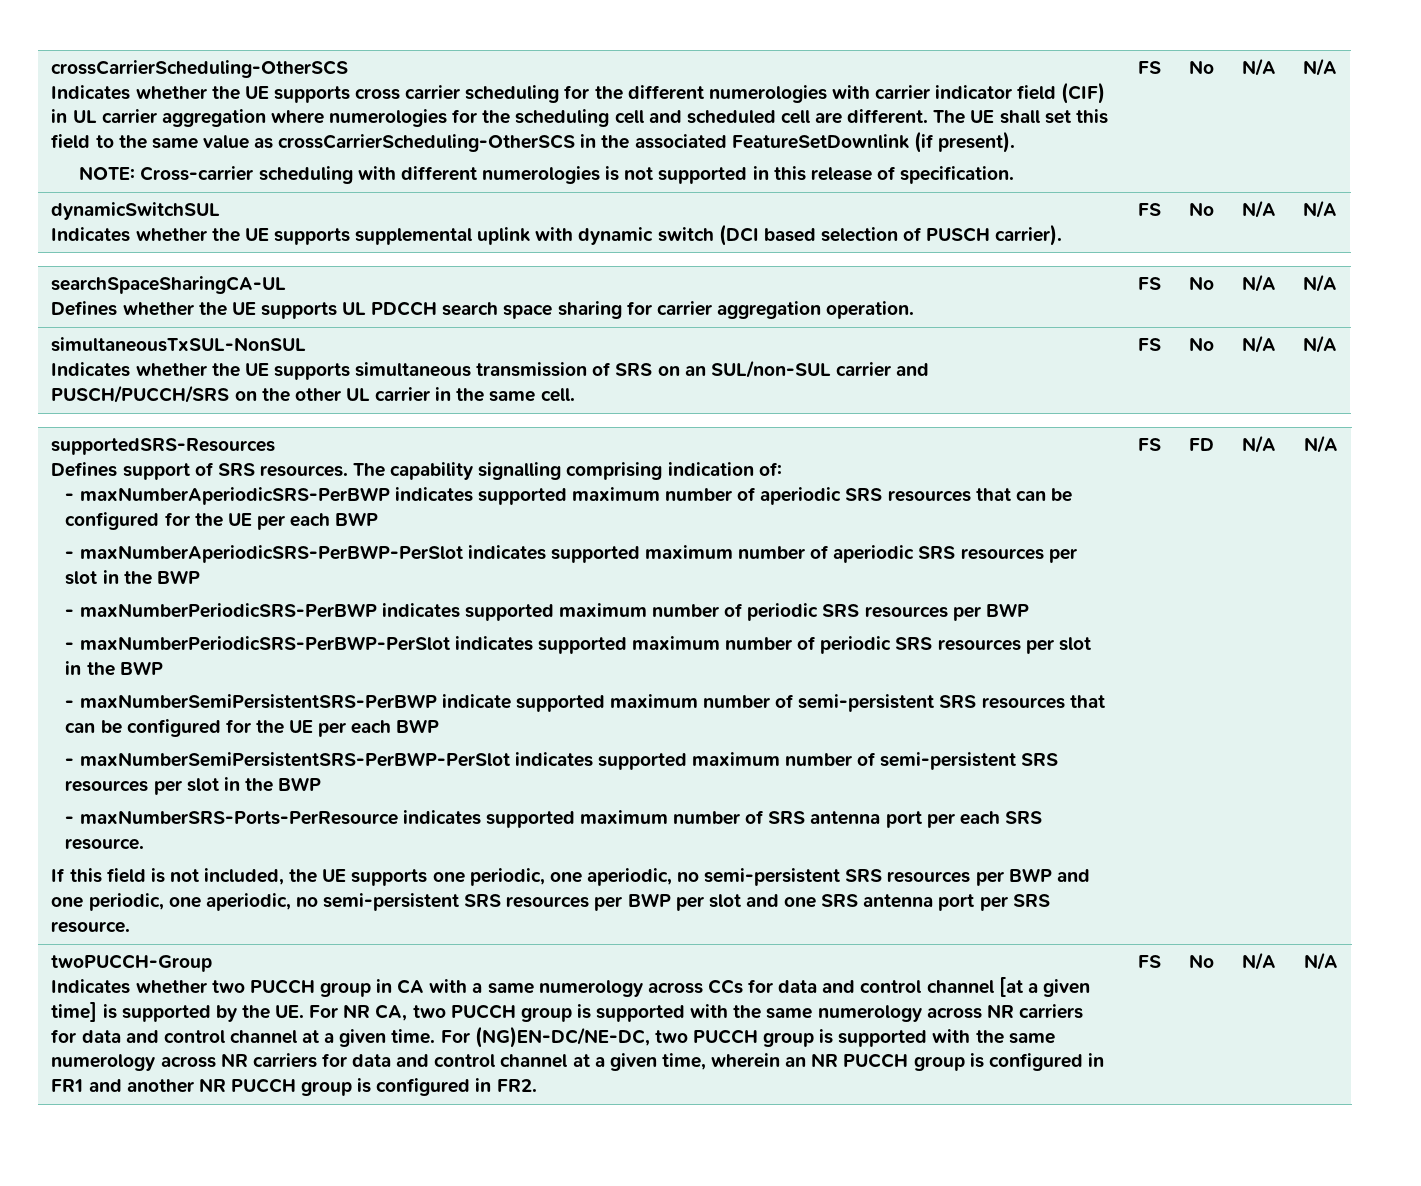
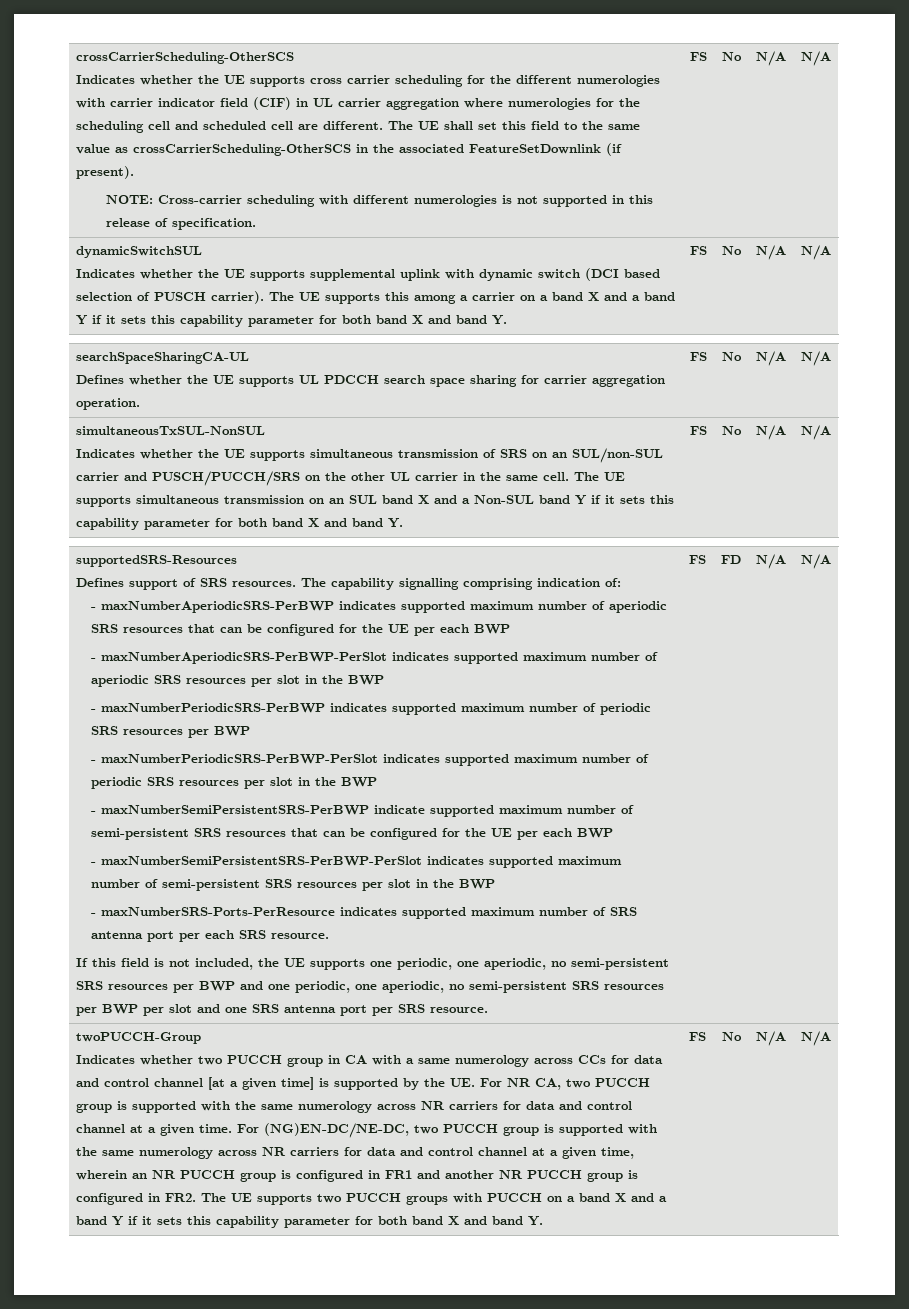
(1063, 235) none -> [269,292,676,304] [76,315,508,327] The UE supports this among a carrier on a band X and a band Y if it sets this capability parameter for both band X and band Y.
(575, 395) none -> [574,472,626,481] [76,495,675,507] [76,518,404,530] The UE supports simultaneous transmission on an SUL band X and a Non-SUL band Y if it sets this capability parameter for both band X and band Y.
(537, 1085) none -> [201,1193,668,1205] [76,1216,544,1228] The UE supports two PUCCH groups with PUCCH on a band X and a band Y if it sets this capability parameter for both band X and band Y.

